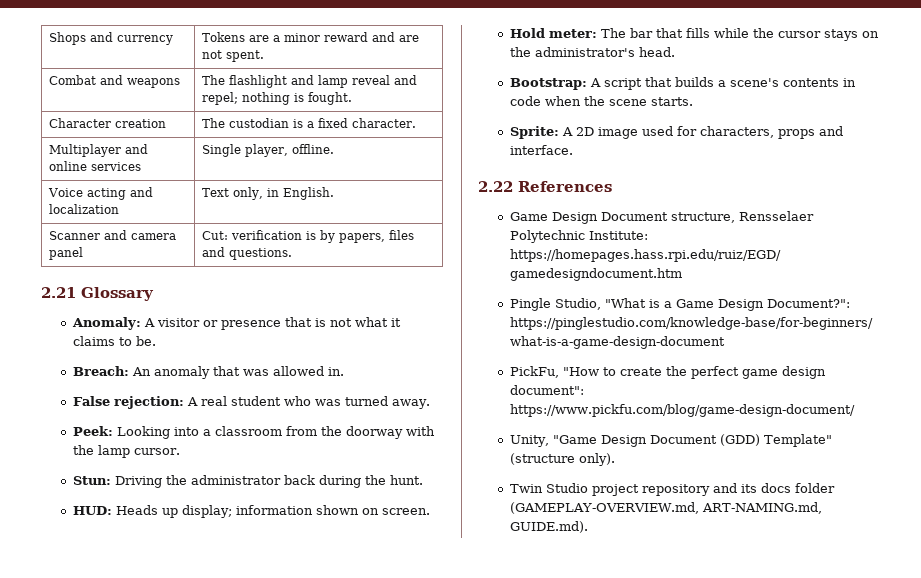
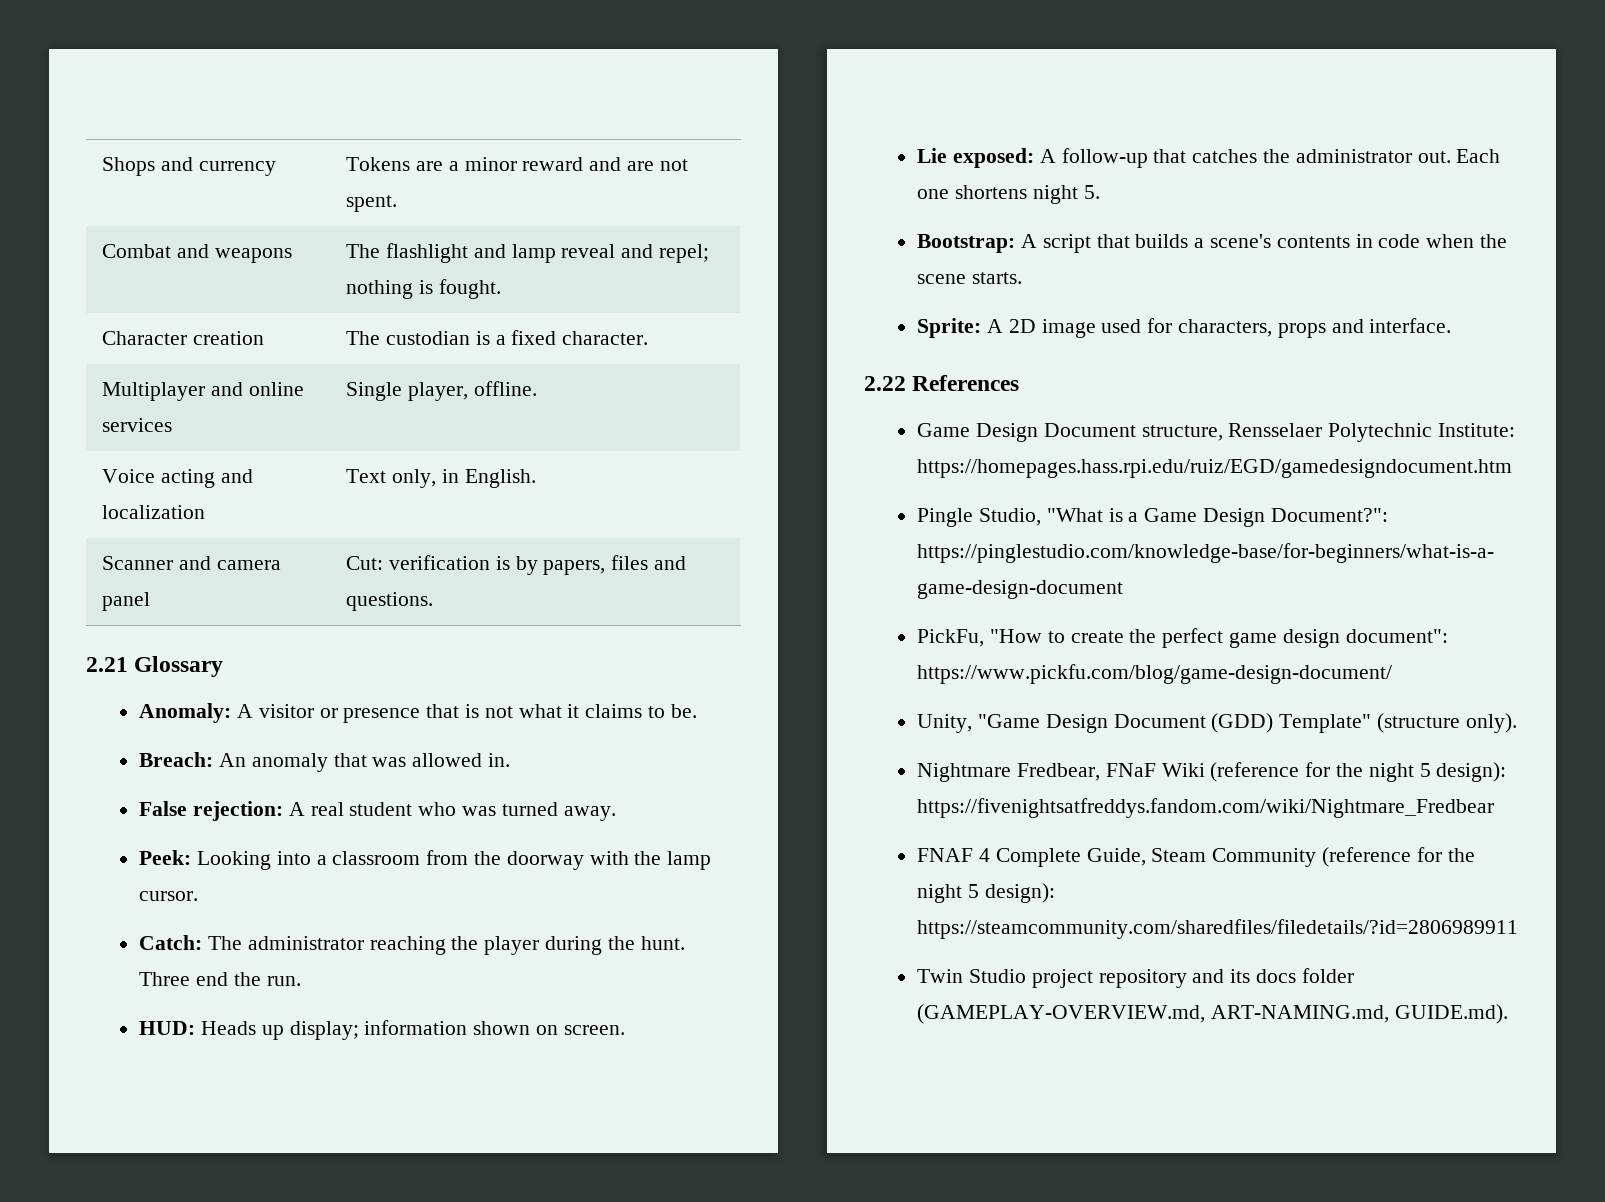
[73,475,316,488] Stun: Driving the administrator back -> [139,935,540,955] Catch: The administrator reaching the player
(424, 480) none -> [139,972,301,986] Three end the run.
[510,28,880,41] [510,47,676,57] Hold meter: The bar that fills while the cursor stays on the administrator's head. -> [917,148,1501,168] [917,185,1100,204] Lie exposed: A follow-up that catches the administrator out. Each one shortens night 5.
(616, 459) none -> [917,762,1507,782] [917,798,1495,818] [917,847,1475,867] [917,883,1055,903] [917,919,1519,939] // Nightmare Fredbear, FNaF Wiki (reference for the night 5 design): https://fivenightsatfreddys.fandom.com/wiki/Nightmare_Fredbear // FNAF 4 Complete Guide, Steam Community (reference for the night 5 design): https://steamcommunity.com/sharedfiles/filedetails/?id=2806989911

